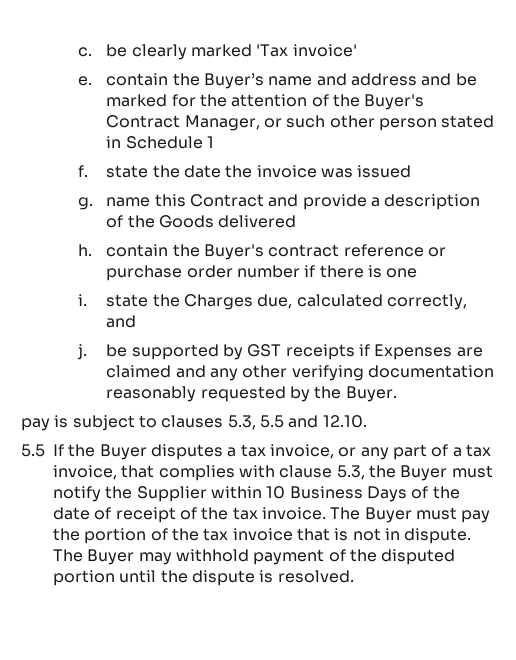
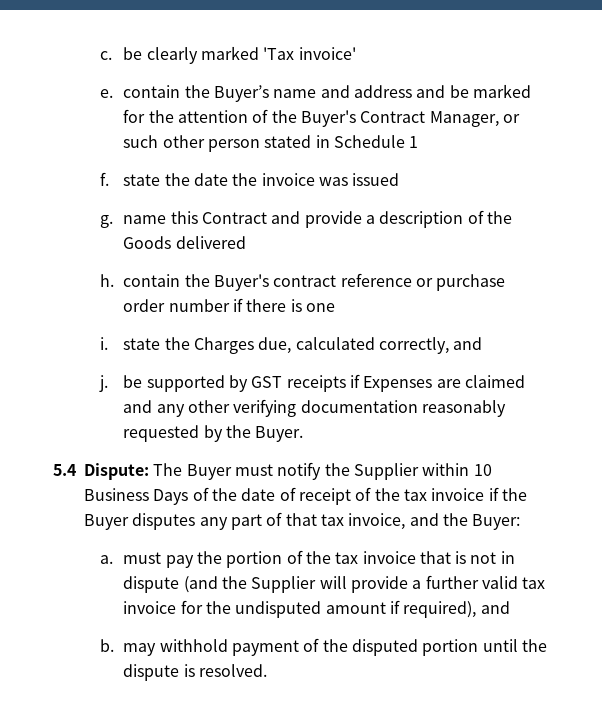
[21,415,367,431] [21,444,491,460] [53,465,396,481] pay is subject to clauses 5.3, 5.5 and 12.10. // 5.5 If the Buyer disputes a tax invoice, or any part of a tax invoice, that complies with clause 5.3, the -> [53,463,183,480] 5.4 Dispute: The
[261,507,412,523] invoice. The Buyer -> [431,487,527,501] [84,512,521,530] [99,555,113,564] invoice if the Buyer disputes any part of that tax invoice, and the Buyer: // a.
[404,528,472,544] [53,549,135,565] dispute. The Buyer -> [123,575,546,593] [123,600,510,618] [99,639,114,652] dispute (and the Supplier will provide a further valid tax invoice for the undisputed amount if required), and // b.

